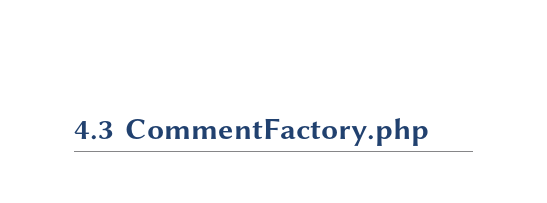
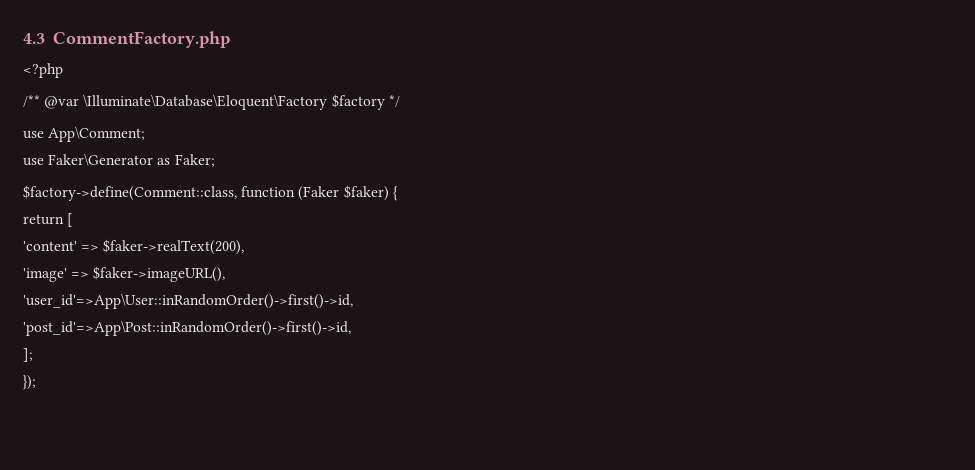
(430, 132) none -> [23,63,63,78] [23,94,400,110] [23,126,146,142] [23,153,215,167] [23,185,398,201] [23,213,74,227] [23,239,245,255] [23,266,226,282] [23,293,353,309] [23,320,351,336] [23,348,33,362] [23,375,36,390] // <?php // /** @var \Illuminate\Database\Eloquent\Factory $factory */ // use App\Comment; // use Faker\Generator as Faker; // $factory->define(Comment::class, function (Faker $faker) { // return [ // 'content' => $faker->realText(200), // 'image' => $faker->imageURL(), // 'user_id'=>App\User::inRandomOrder()->first()->id, // 'post_id'=>App\Post::inRandomOrder()->first()->id, // ]; // });

